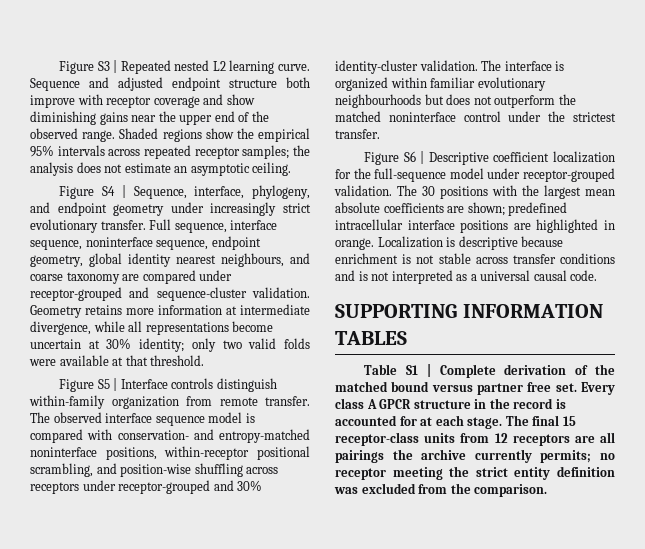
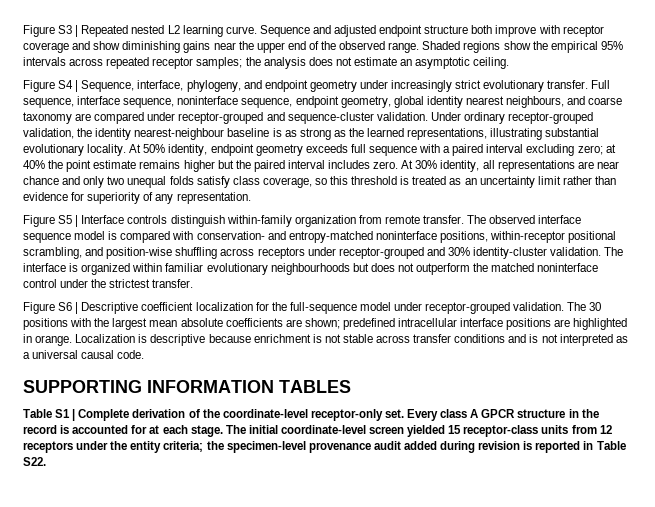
[30,304,310,318] [30,321,274,335] [30,338,311,352] [29,355,205,366] Geometry retains more information at intermediate divergence, while all representations become uncertain at 30% identity; only two valid folds were available at that threshold. -> [430,112,594,124] [23,128,600,140] [23,144,616,156] [23,160,619,172] [23,176,616,188] [23,192,251,204] Under ordinary receptor-grouped validation, the identity nearest-neighbour baseline is as strong as the learned representations, illustrating substantial evolutionary locality. At 50% identity, endpoint geometry exceeds full sequence with a paired interval excluding zero; at 40% the point estimate remains higher but the paired interval includes zero. At 30% identity, all representations are near chance and only two unequal folds satisfy class coverage, so this threshold is treated as an uncertainty limit rather than evidence for superiority of any representation.
[335,381,552,395] matched bound versus partner free -> [222,409,383,421] coordinate-level receptor-only
[532,415,560,426] final -> [248,425,446,437] initial coordinate-level screen yielded
[574,432,615,443] [335,449,615,463] [335,466,615,480] [334,483,548,497] are all pairings the archive currently permits; no receptor meeting the strict entity definition was excluded from the comparison. -> [76,441,626,453] [23,457,46,466] under the entity criteria; the specimen-level provenance audit added during revision is reported in Table S22.

